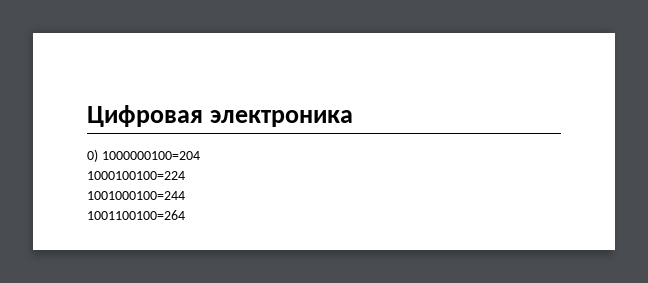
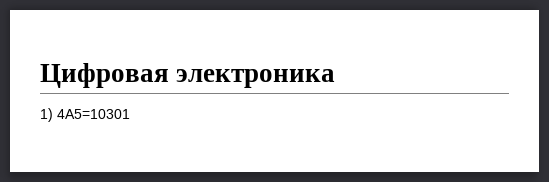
[87,149,200,162] [87,171,185,180] [87,191,185,200] [87,210,185,220] 0) 1000000100=204 // 1000100100=224 // 1001000100=244 // 1001100100=264 -> [40,108,130,122] 1) 4A5=10301

